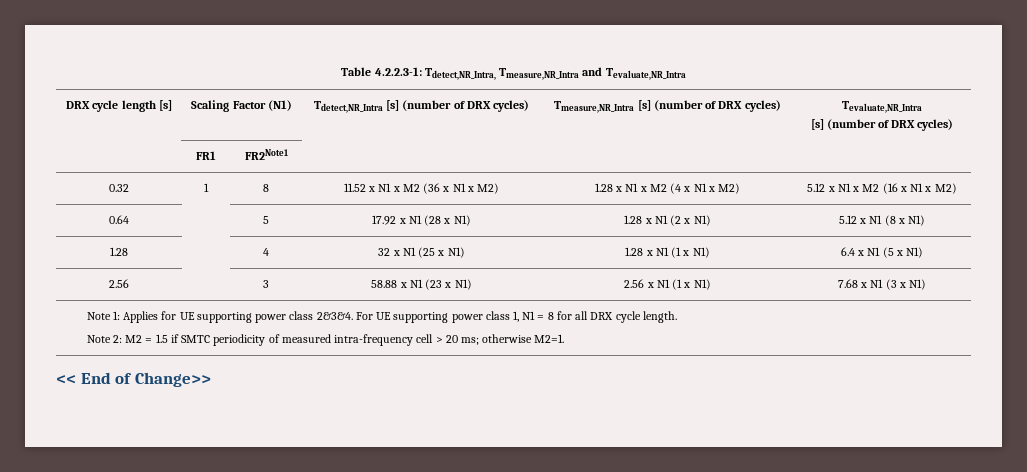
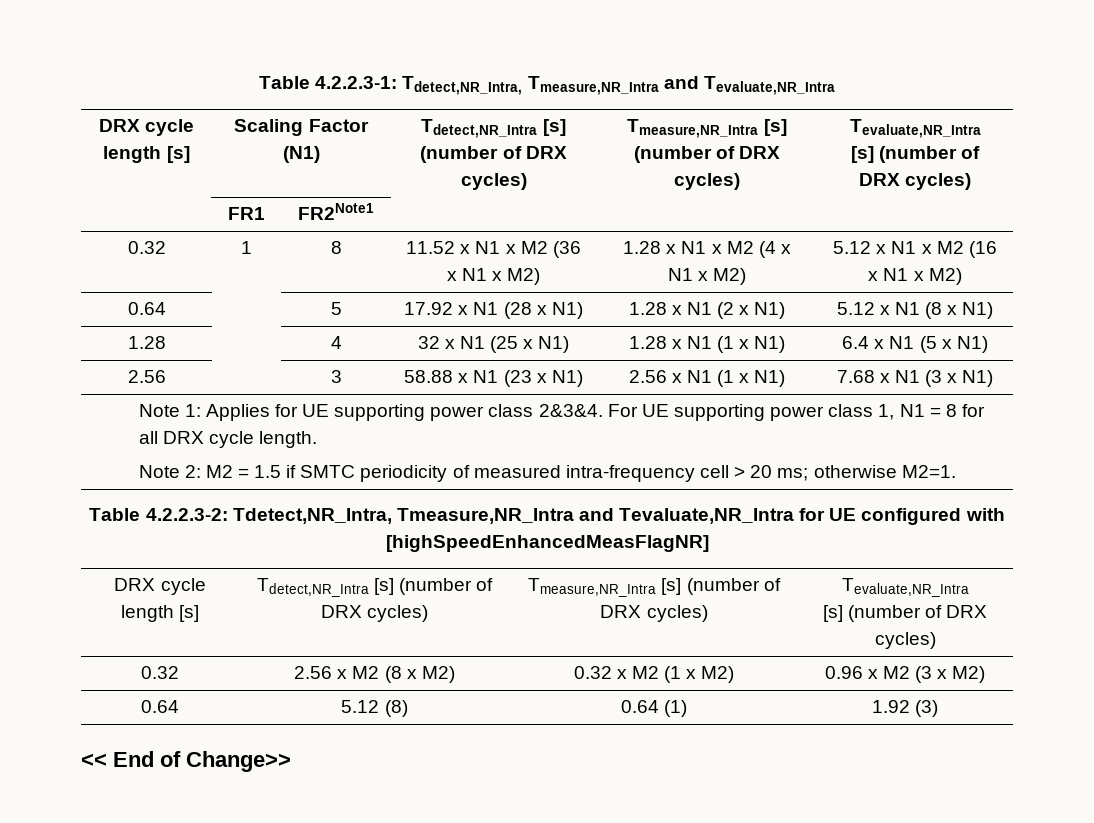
(565, 338) none -> [89,508,1005,525] [385,535,709,552] [114,578,206,595] [120,605,200,622] [256,578,494,597] [320,605,429,622] [528,578,781,597] [600,605,708,622] [841,578,969,597] [822,605,988,622] [874,632,936,649] [141,666,179,679] [294,666,455,683] [573,666,735,683] [824,666,986,683] [141,700,179,713] [341,700,408,717] [620,700,688,717] [871,700,939,717] // Table 4.2.2.3-2: Tdetect,NR_Intra, Tmeasure,NR_Intra and Tevaluate,NR_Intra for UE configured with [highSpeedEnhancedMeasFlagNR] // DRX cycle length [s] | Tdetect,NR_Intra [s] (number of DRX cycles) | Tmeasure,NR_Intra [s] (number of DRX cycles) | Tevaluate,NR_Intra // [s] (number of DRX cycles) // 0.32 | 2.56 x M2 (8 x M2) | 0.32 x M2 (1 x M2) | 0.96 x M2 (3 x M2) // 0.64 | 5.12 (8) | 0.64 (1) | 1.92 (3)

